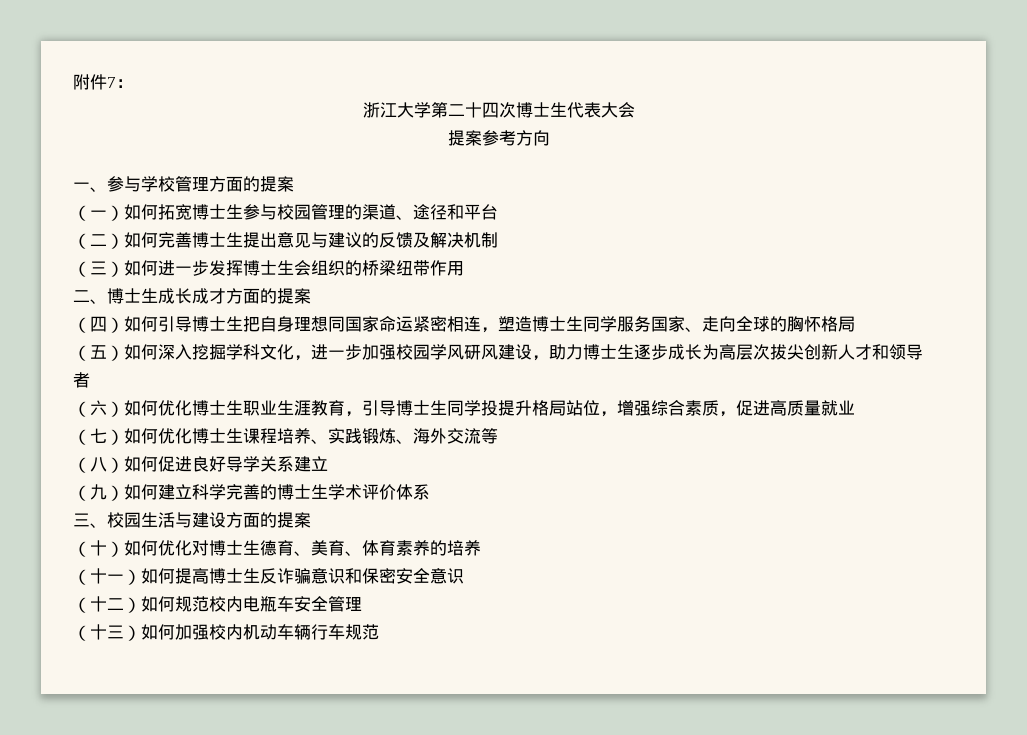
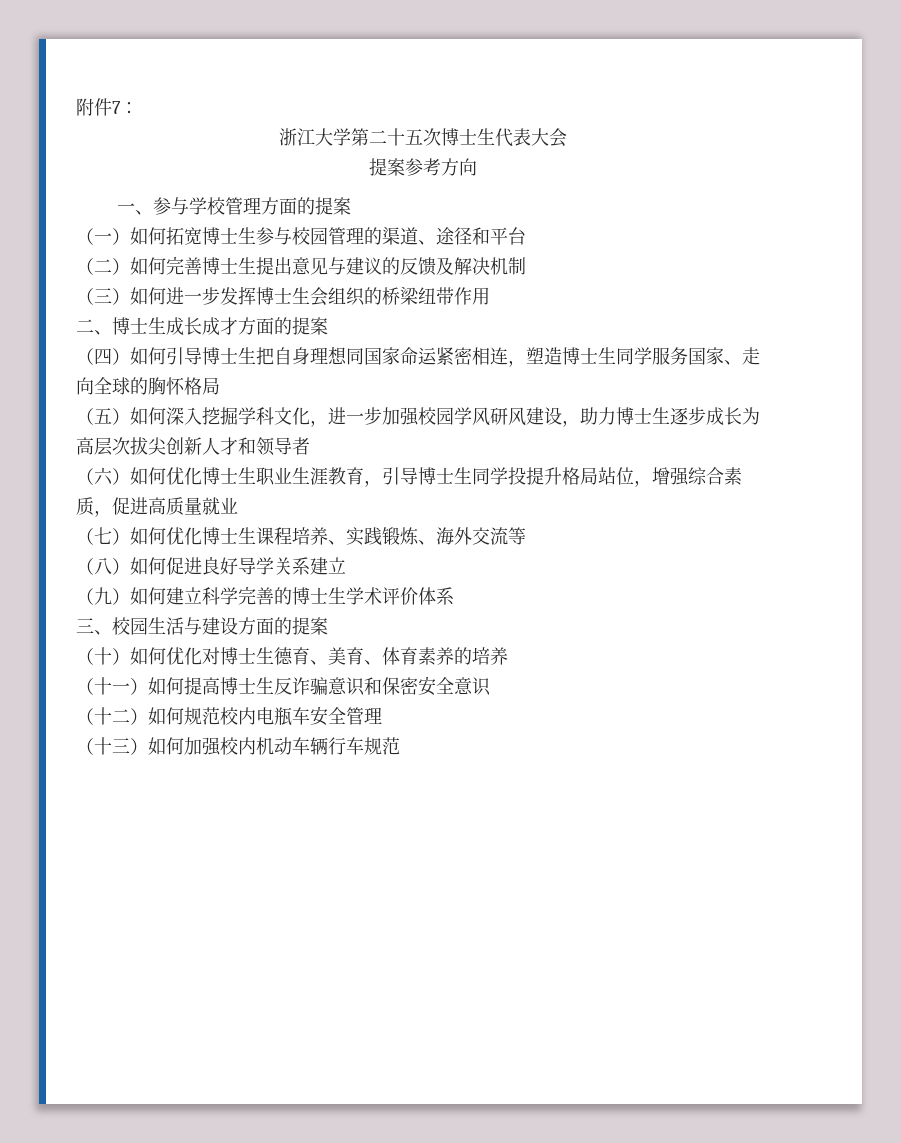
[482,102,499,118] 四 -> [405,129,423,145] 五

